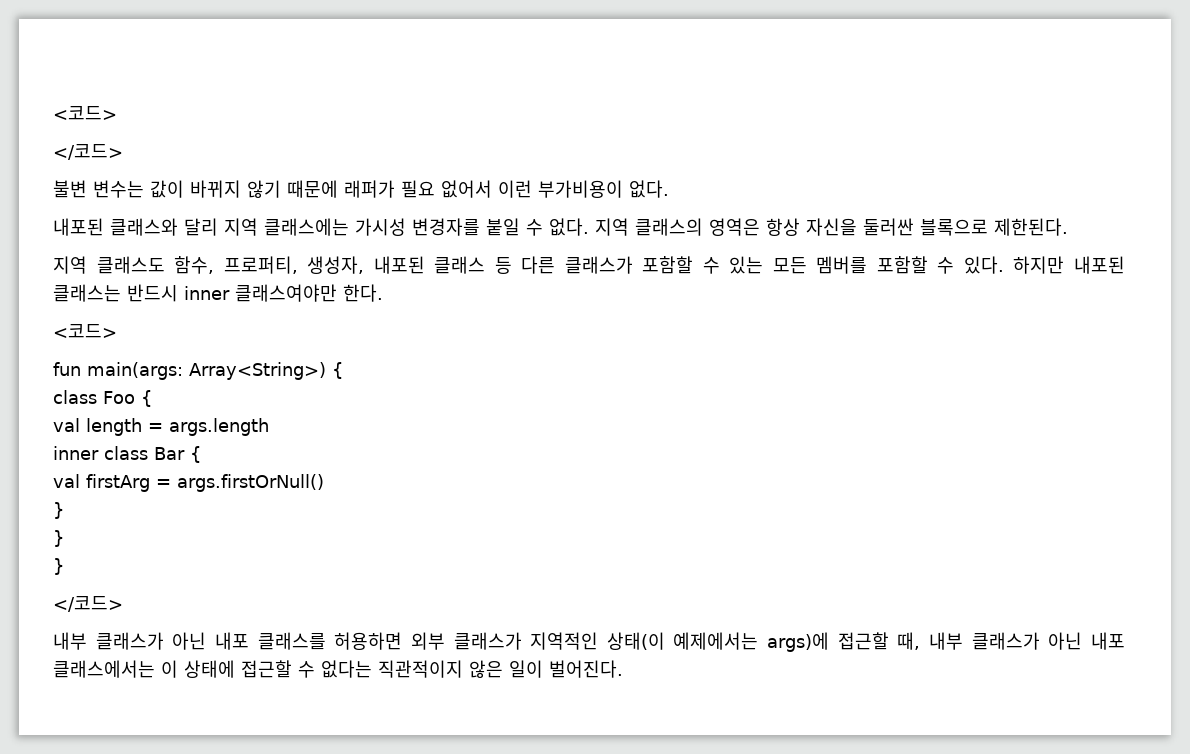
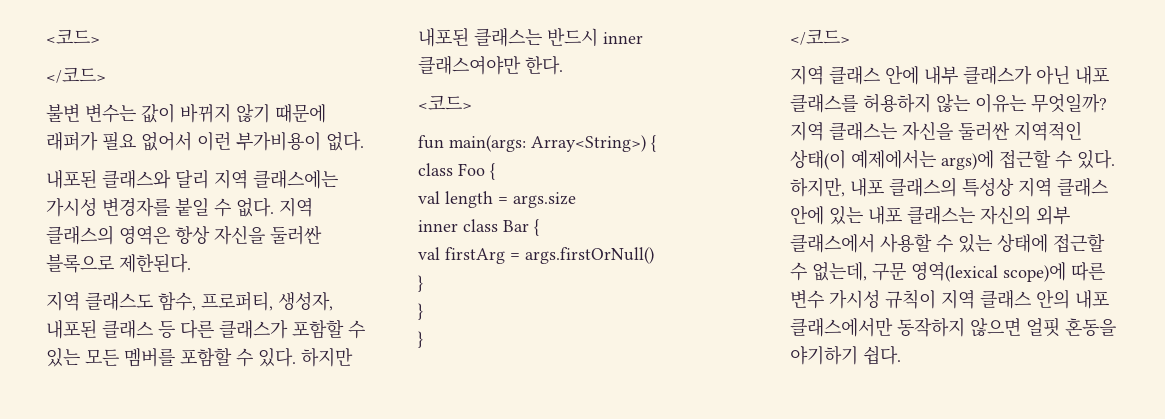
[169,418,269,436] args.length -> [513,192,576,208] args.size
(123, 604) none -> [790,65,919,85] 지역 클래스 안에
[334,632,522,650] 허용하면 외부 클래스가 -> [863,93,1107,113] [790,121,1010,141] 허용하지 않는 이유는 무엇일까? 지역 클래스는 자신을 둘러싼
[897,632,1125,650] [53,660,623,678] 때, 내부 클래스가 아닌 내포 클래스에서는 이 상태에 접근할 수 없다는 직관적이지 않은 일이 벌어진다. -> [1055,149,1115,169] [790,177,1108,197] [790,205,1070,225] [790,234,1105,253] [790,262,1105,282] [790,289,1109,309] [790,317,1116,337] [790,345,901,365] 수 있다. 하지만, 내포 클래스의 특성상 지역 클래스 안에 있는 내포 클래스는 자신의 외부 클래스에서 사용할 수 있는 상태에 접근할 수 없는데, 구문 영역(lexical scope)에 따른 변수 가시성 규칙이 지역 클래스 안의 내포 클래스에서만 동작하지 않으면 얼핏 혼동을 야기하기 쉽다.

